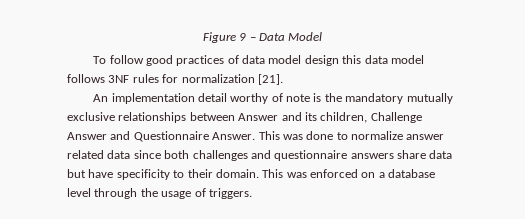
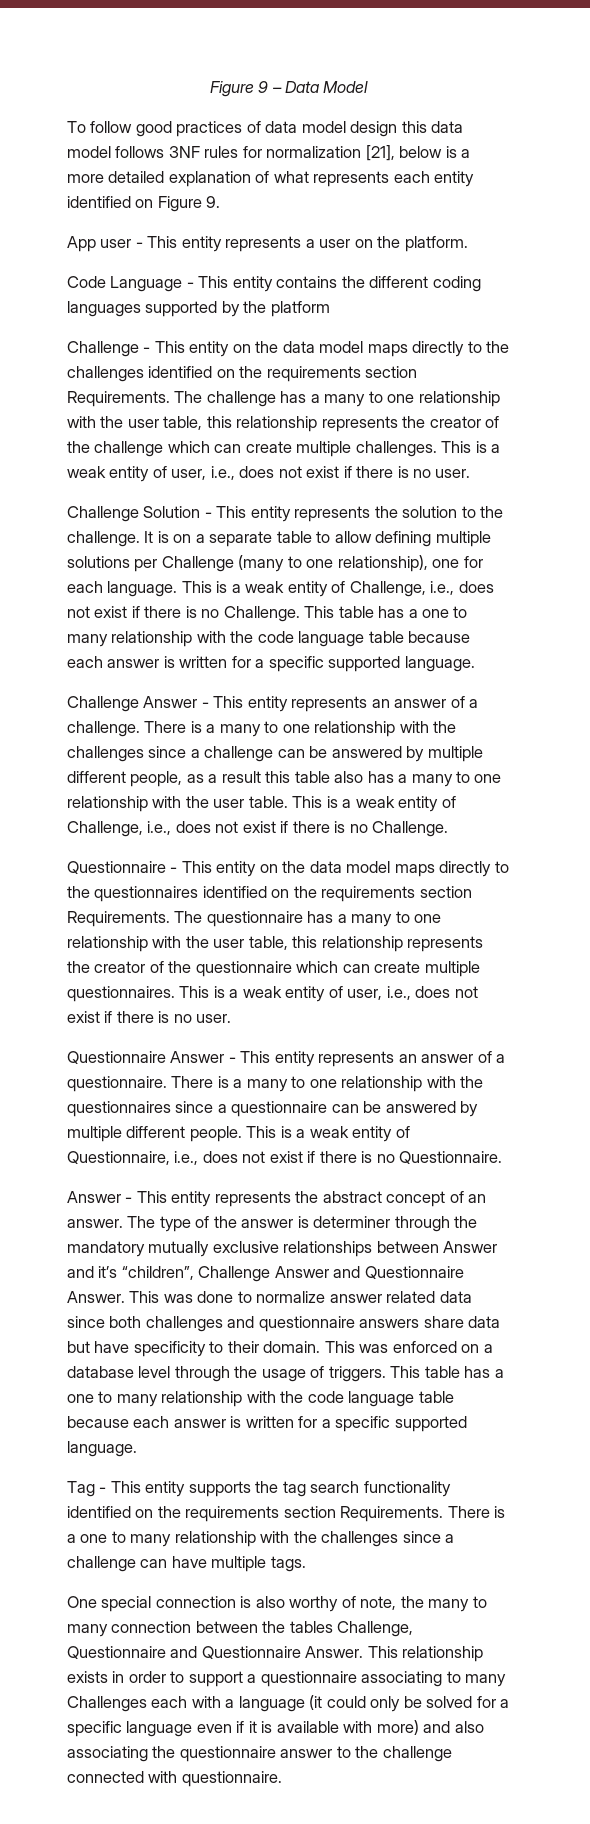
[257,74,283,85] [93,93,322,104] [21]. // An implementation detail worthy of note is -> [365,145,471,161] [67,171,475,187] [67,196,221,212] [67,236,468,252] [67,276,481,292] [67,301,330,317] [67,341,510,357] [67,366,418,382] [67,391,500,407] [67,416,500,432] [67,441,501,457] [67,466,471,482] [67,506,504,522] [67,531,491,547] [67,555,483,572] [67,581,494,597] [67,606,468,622] [67,631,471,647] [67,656,475,672] [67,696,479,712] [67,721,457,737] [67,746,483,762] [67,771,502,787] [67,796,456,812] [67,821,449,837] [67,861,509,877] [67,886,472,902] [67,911,442,927] [67,936,484,952] [67,961,480,977] [67,986,478,1002] [67,1011,232,1023] [67,1051,506,1067] [67,1076,484,1092] [67,1101,479,1117] [67,1126,410,1142] [67,1151,503,1165] [67,1191,487,1207] [67,1216,450,1232] [21], below is a more detailed explanation of what represents each entity identified on Figure 9. // App user - This entity represents a user on the platform. // Code Language - This entity contains the different coding languages supported by the platform // Challenge - This entity on the data model maps directly to the challenges identified on the requirements section Requirements. The challenge has a many to one relationship with the user table, this relationship represents the creator of the challenge which can create multiple challenges. This is a weak entity of user, i.e., does not exist if there is no user. // Challenge Solution - This entity represents the solution to the challenge. It is on a separate table to allow defining multiple solutions per Challenge (many to one relationship), one for each language. This is a weak entity of Challenge, i.e., does not exist if there is no Challenge. This table has a one to many relationship with the code language table because each answer is written for a specific supported language. // Challenge Answer - This entity represents an answer of a challenge. There is a many to one relationship with the challenges since a challenge can be answered by multiple different people, as a result this table also has a many to one relationship with the user table. This is a weak entity of Challenge, i.e., does not exist if there is no Challenge. // Questionnaire - This entity on the data model maps directly to the questionnaires identified on the requirements section Requirements. The questionnaire has a many to one relationship with the user table, this relationship represents the creator of the questionnaire which can create multiple questionnaires. This is a weak entity of user, i.e., does not exist if there is no user. // Questionnaire Answer - This entity represents an answer of a questionnaire. There is a many to one relationship with the questionnaires since a questionnaire can be answered by multiple different people. This is a weak entity of Questionnaire, i.e., does not exist if there is no Questionnaire. // Answer - This entity represents the abstract concept of an answer. The type of the answer is determiner through
[304,112,368,123] its children, -> [98,1266,194,1280] it’s “children”,
(252, 193) none -> [390,1366,504,1378] [67,1391,454,1407] [67,1416,467,1432] [67,1441,137,1457] [67,1481,451,1497] [67,1506,506,1522] [67,1531,455,1547] [67,1556,306,1572] [67,1596,487,1612] [67,1621,414,1637] [67,1646,484,1662] [67,1671,507,1687] [67,1695,510,1712] [67,1720,484,1737] [67,1746,452,1762] [67,1771,282,1787] This table has a one to many relationship with the code language table because each answer is written for a specific supported language. // Tag - This entity supports the tag search functionality identified on the requirements section Requirements. There is a one to many relationship with the challenges since a challenge can have multiple tags. // One special connection is also worthy of note, the many to many connection between the tables Challenge, Questionnaire and Questionnaire Answer. This relationship exists in order to support a questionnaire associating to many Challenges each with a language (it could only be solved for a specific language even if it is available with more) and also associating the questionnaire answer to the challenge connected with questionnaire.

